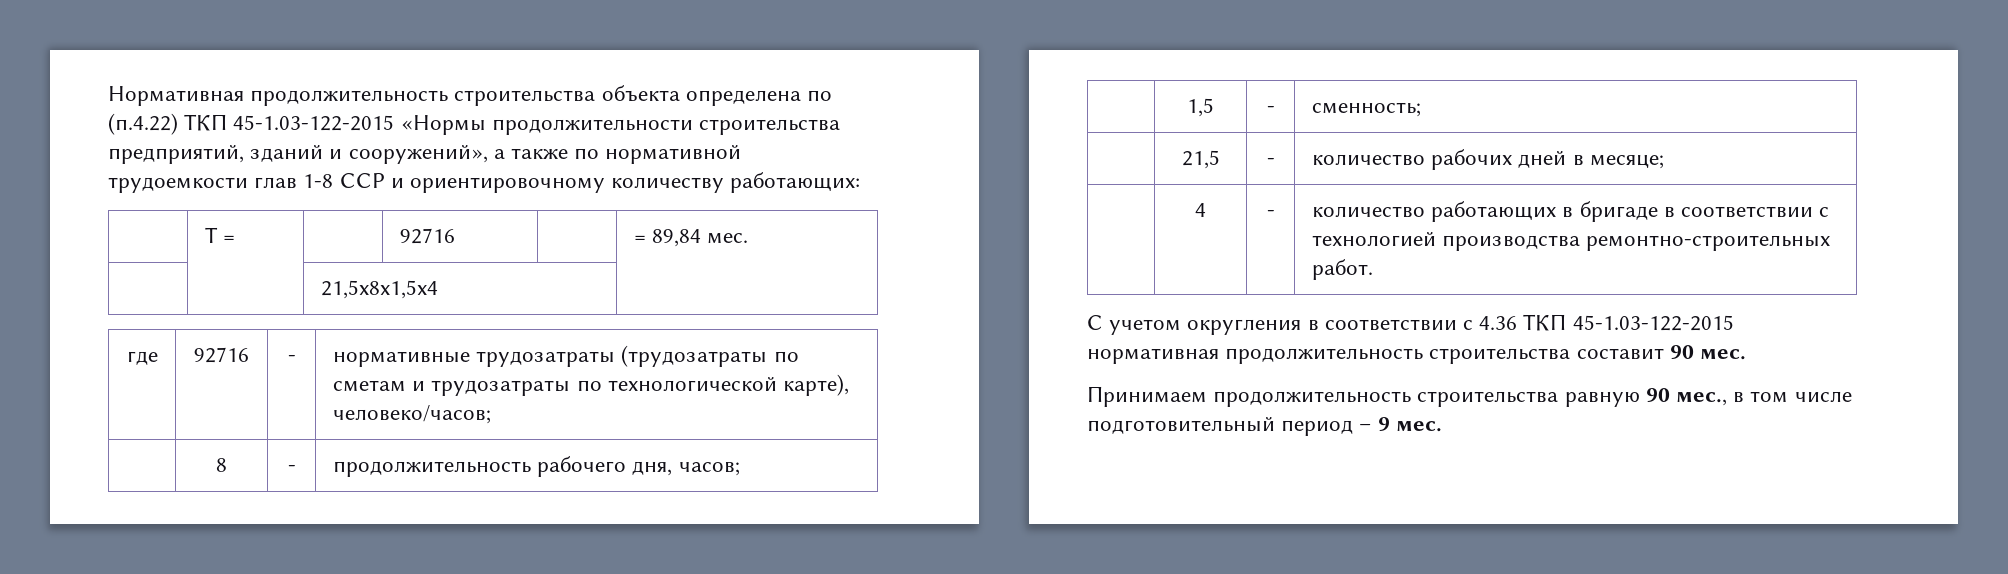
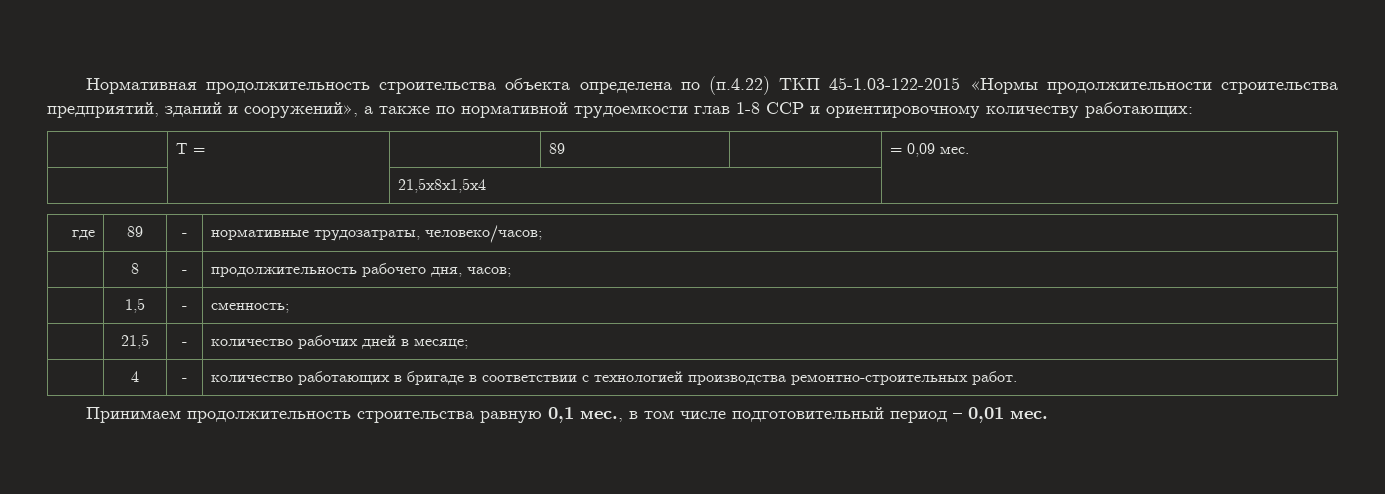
[399,228,455,244] [633,229,702,247] 92716 | | = 89,84 -> [548,143,565,154] [889,143,935,157] 89 | | = 0,09
[194,347,249,363] 92716 -> [127,226,143,237] 89
[476,345,799,367] [332,374,850,396] трудозатраты (трудозатраты по сметам и трудозатраты по технологической карте), -> [313,230,420,241] трудозатраты,
[1087,314,1734,335] [1087,345,1747,364] // С учетом округления в соответствии с 4.36 ТКП 45-1.03-122-2015 нормативная продолжительность строительства составит 90 мес. -> (1017, 378) none
[1645,388,1670,402] 90 -> [547,407,574,423] 0,1
[1377,417,1390,431] 9 -> [967,407,1004,423] 0,01

